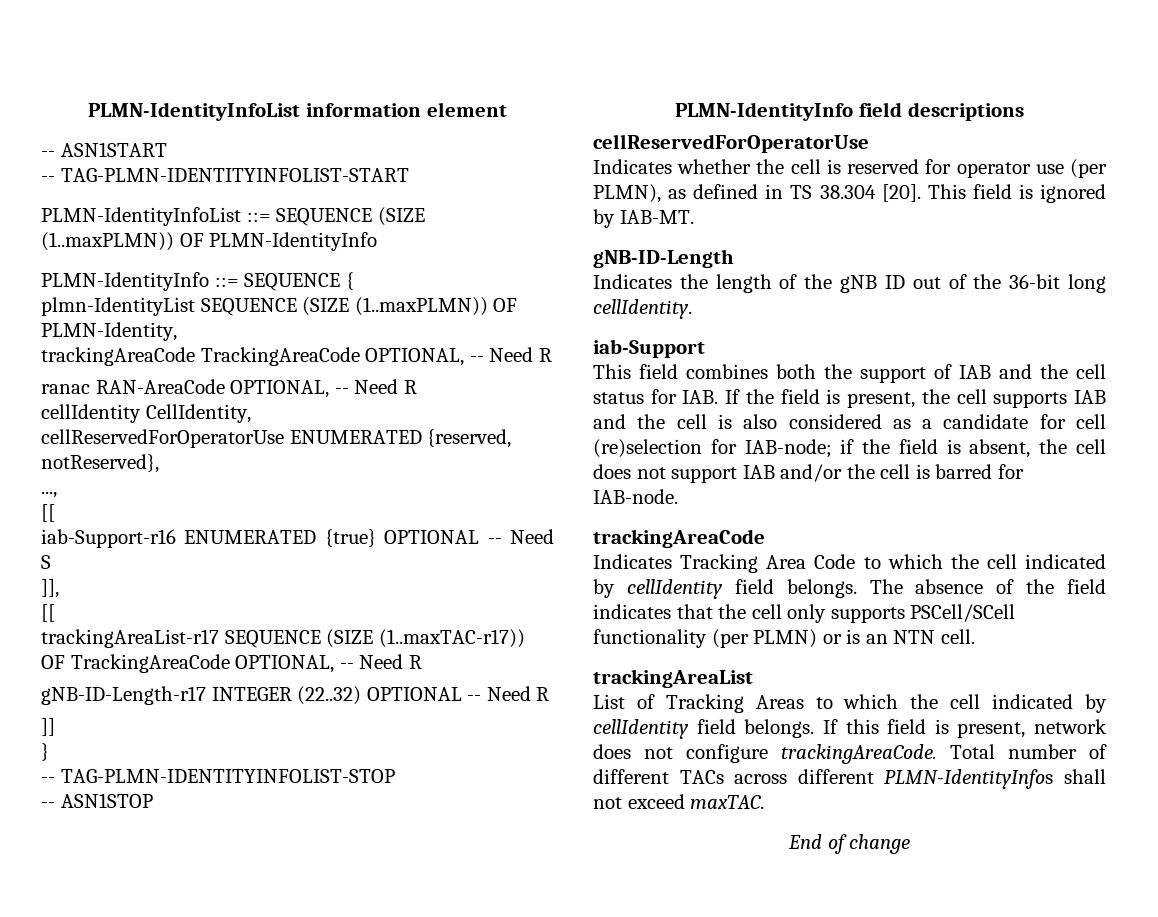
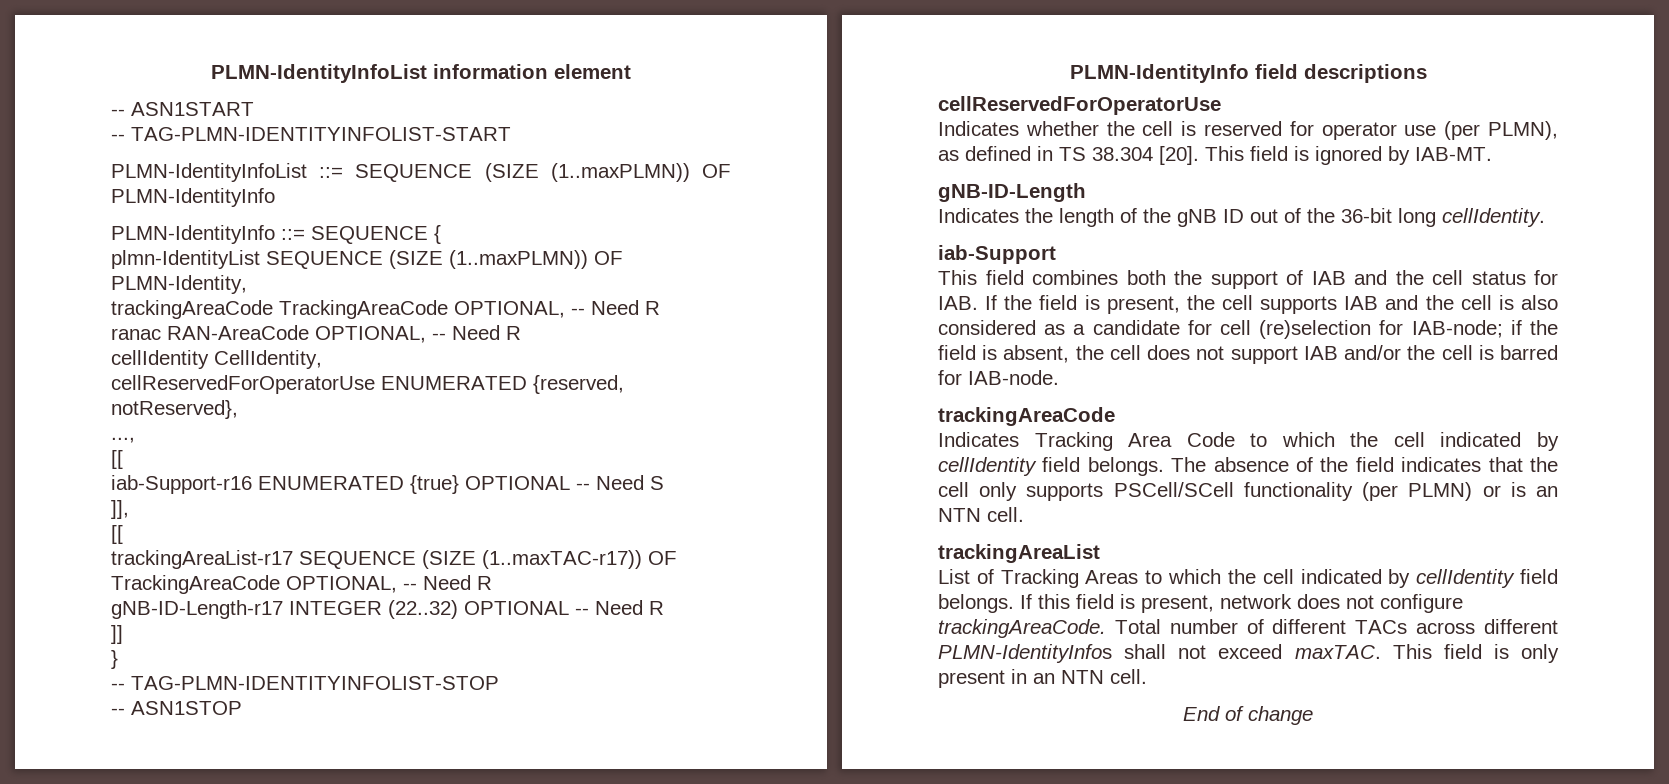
(765, 802) none -> [1392,644,1559,663] [938,669,1147,688] This field is only present in an NTN cell.

